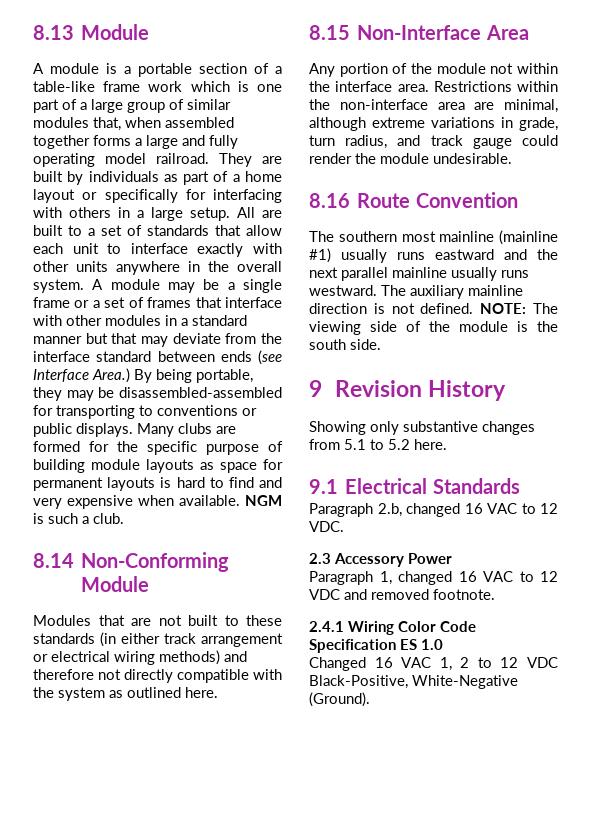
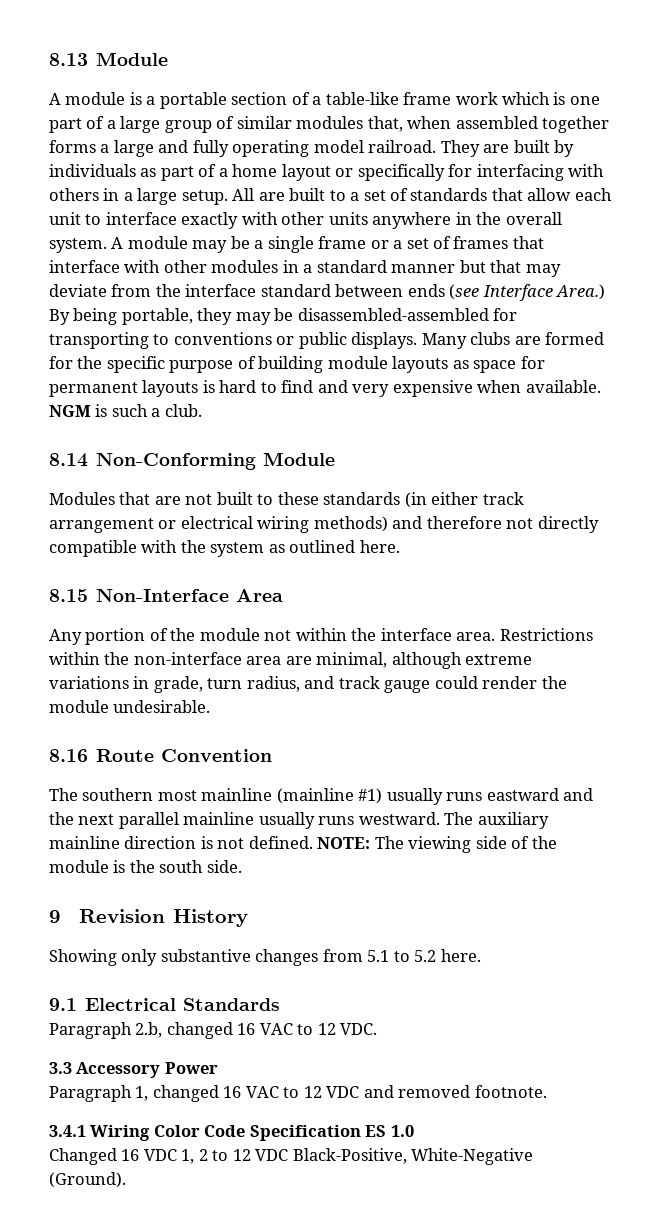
[309,553,331,564] 2.3 -> [49,1062,72,1074] 3.3
[309,621,344,632] 2.4.1 -> [49,1125,86,1137] 3.4.1
[401,657,432,668] VAC -> [143,1149,177,1161] VDC

